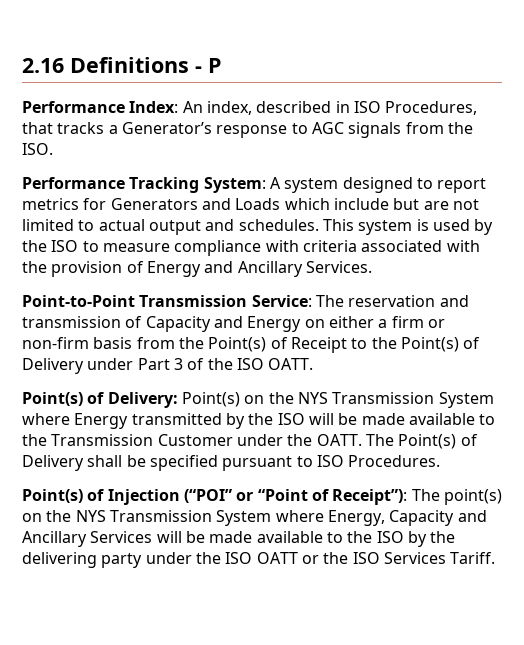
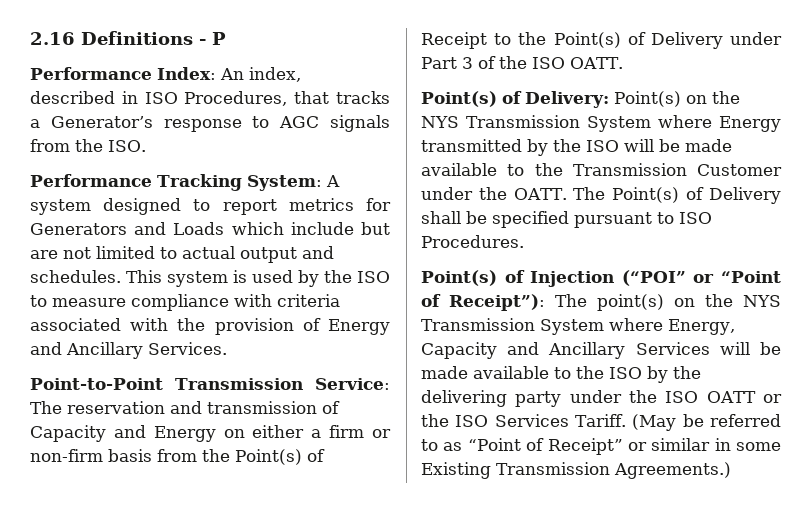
(496, 558) none -> [632,414,781,431] [421,438,781,455] [421,462,731,479] (May be referred to as “Point of Receipt” or similar in some Existing Transmission Agreements.)

